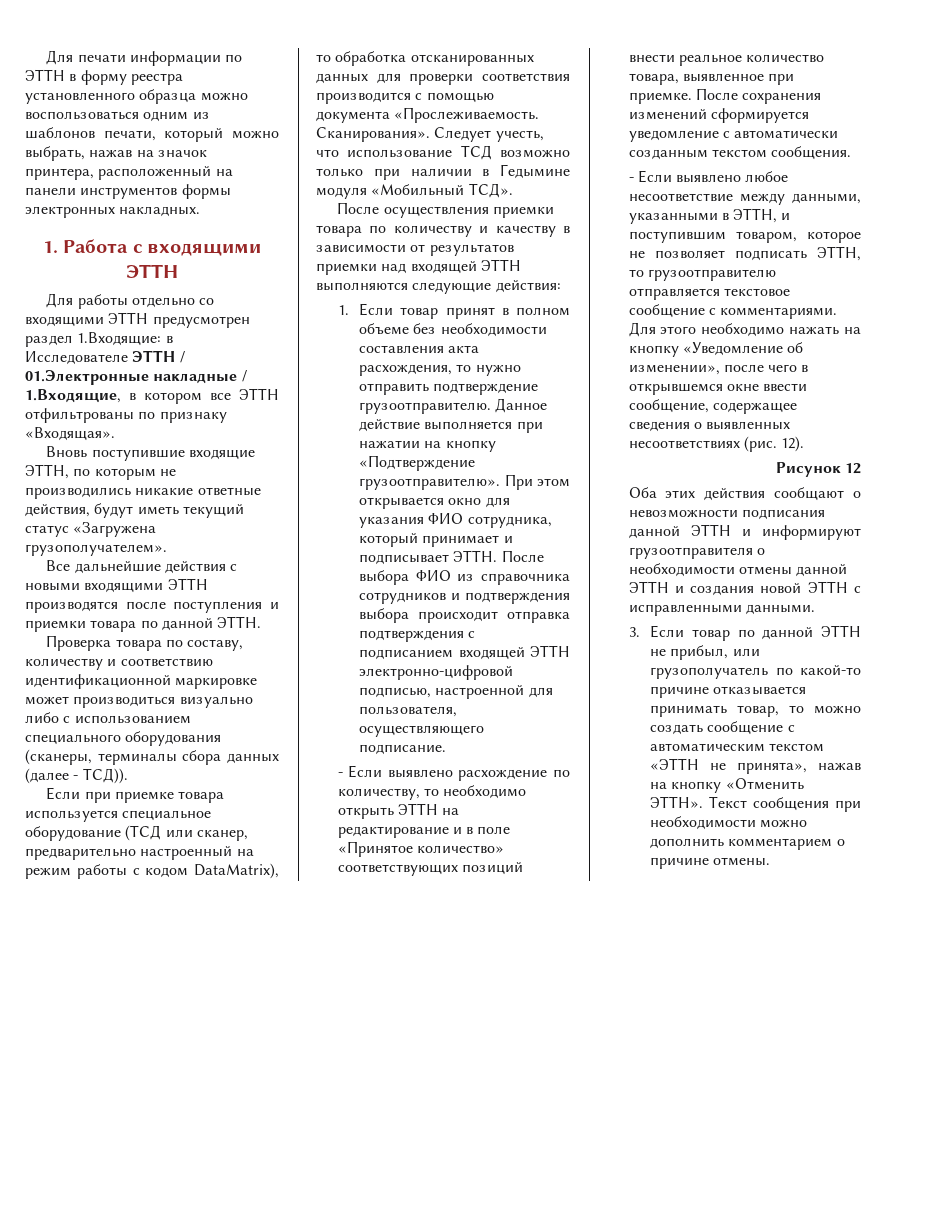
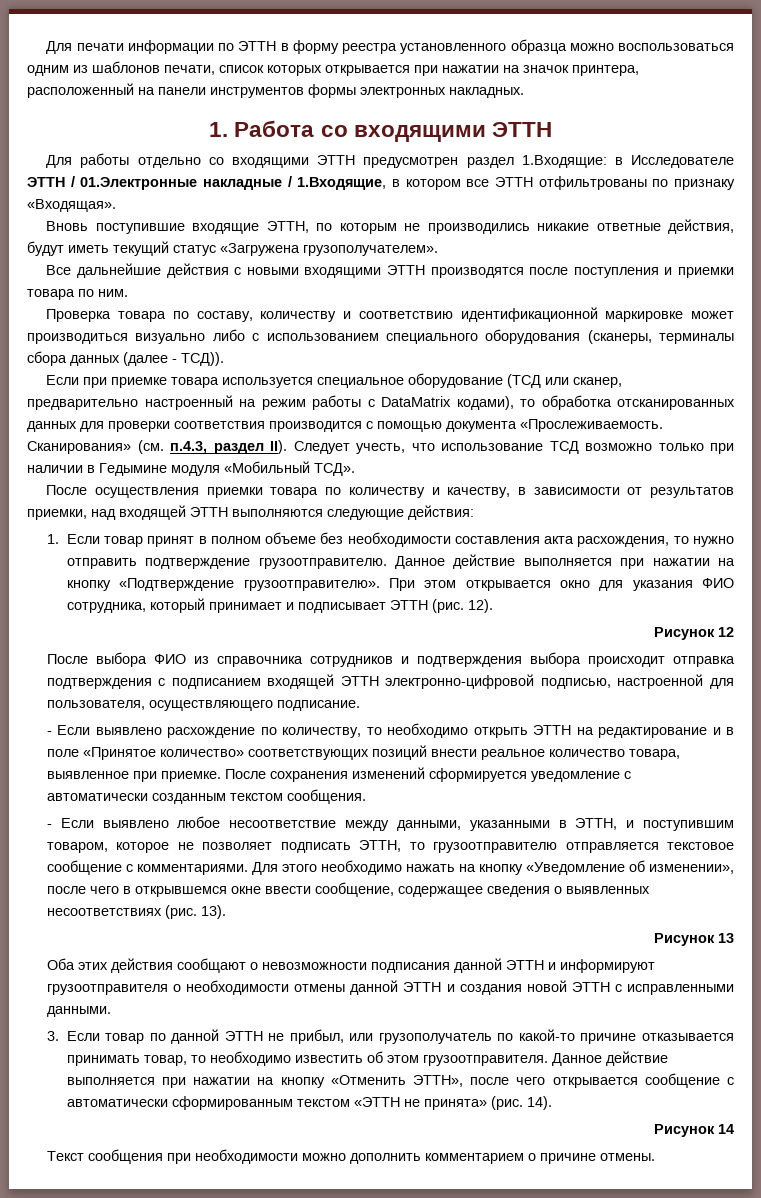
[164,128,279,142] [25,146,133,161] который можно выбрать, нажав -> [219,65,499,76] список которых открывается при нажатии
[132,244,142,253] с -> [320,125,348,137] со
[161,616,262,631] данной ЭТТН. -> [98,289,128,297] ним.
[145,863,279,879] кодом DataMatrix), -> [381,396,514,410] DataMatrix кодами),
[316,127,430,142] Сканирования». -> [27,440,287,454] Сканирования» (см. п.4.3, раздел II).
[495,225,556,237] качеству -> [447,487,511,498] качеству,
[316,263,377,275] приемки -> [27,509,87,520] приемки,
[453,550,498,562] ЭТТН. -> [389,599,493,613] [654,627,734,640] ЭТТН (рис. 12). // Рисунок 12 //
[781,436,805,452] [775,462,861,477] 12). // Рисунок 12 -> [200,905,226,919] [654,933,734,946] 13). // Рисунок 13
[814,705,861,714] [650,721,795,735] [650,743,825,752] [650,758,861,774] [650,778,804,793] [650,796,704,808] можно создать сообщение с автоматическим текстом «ЭТТН не принята», нажав на кнопку «Отменить ЭТТН». -> [209,1051,668,1066] [66,1073,735,1088] [66,1096,552,1110] [654,1124,734,1137] необходимо известить об этом грузоотправителя. Данное действие выполняется при нажатии на кнопку «Отменить ЭТТН», после чего открывается сообщение с автоматически сформированным текстом «ЭТТН не принята» (рис. 14). // Рисунок 14 //

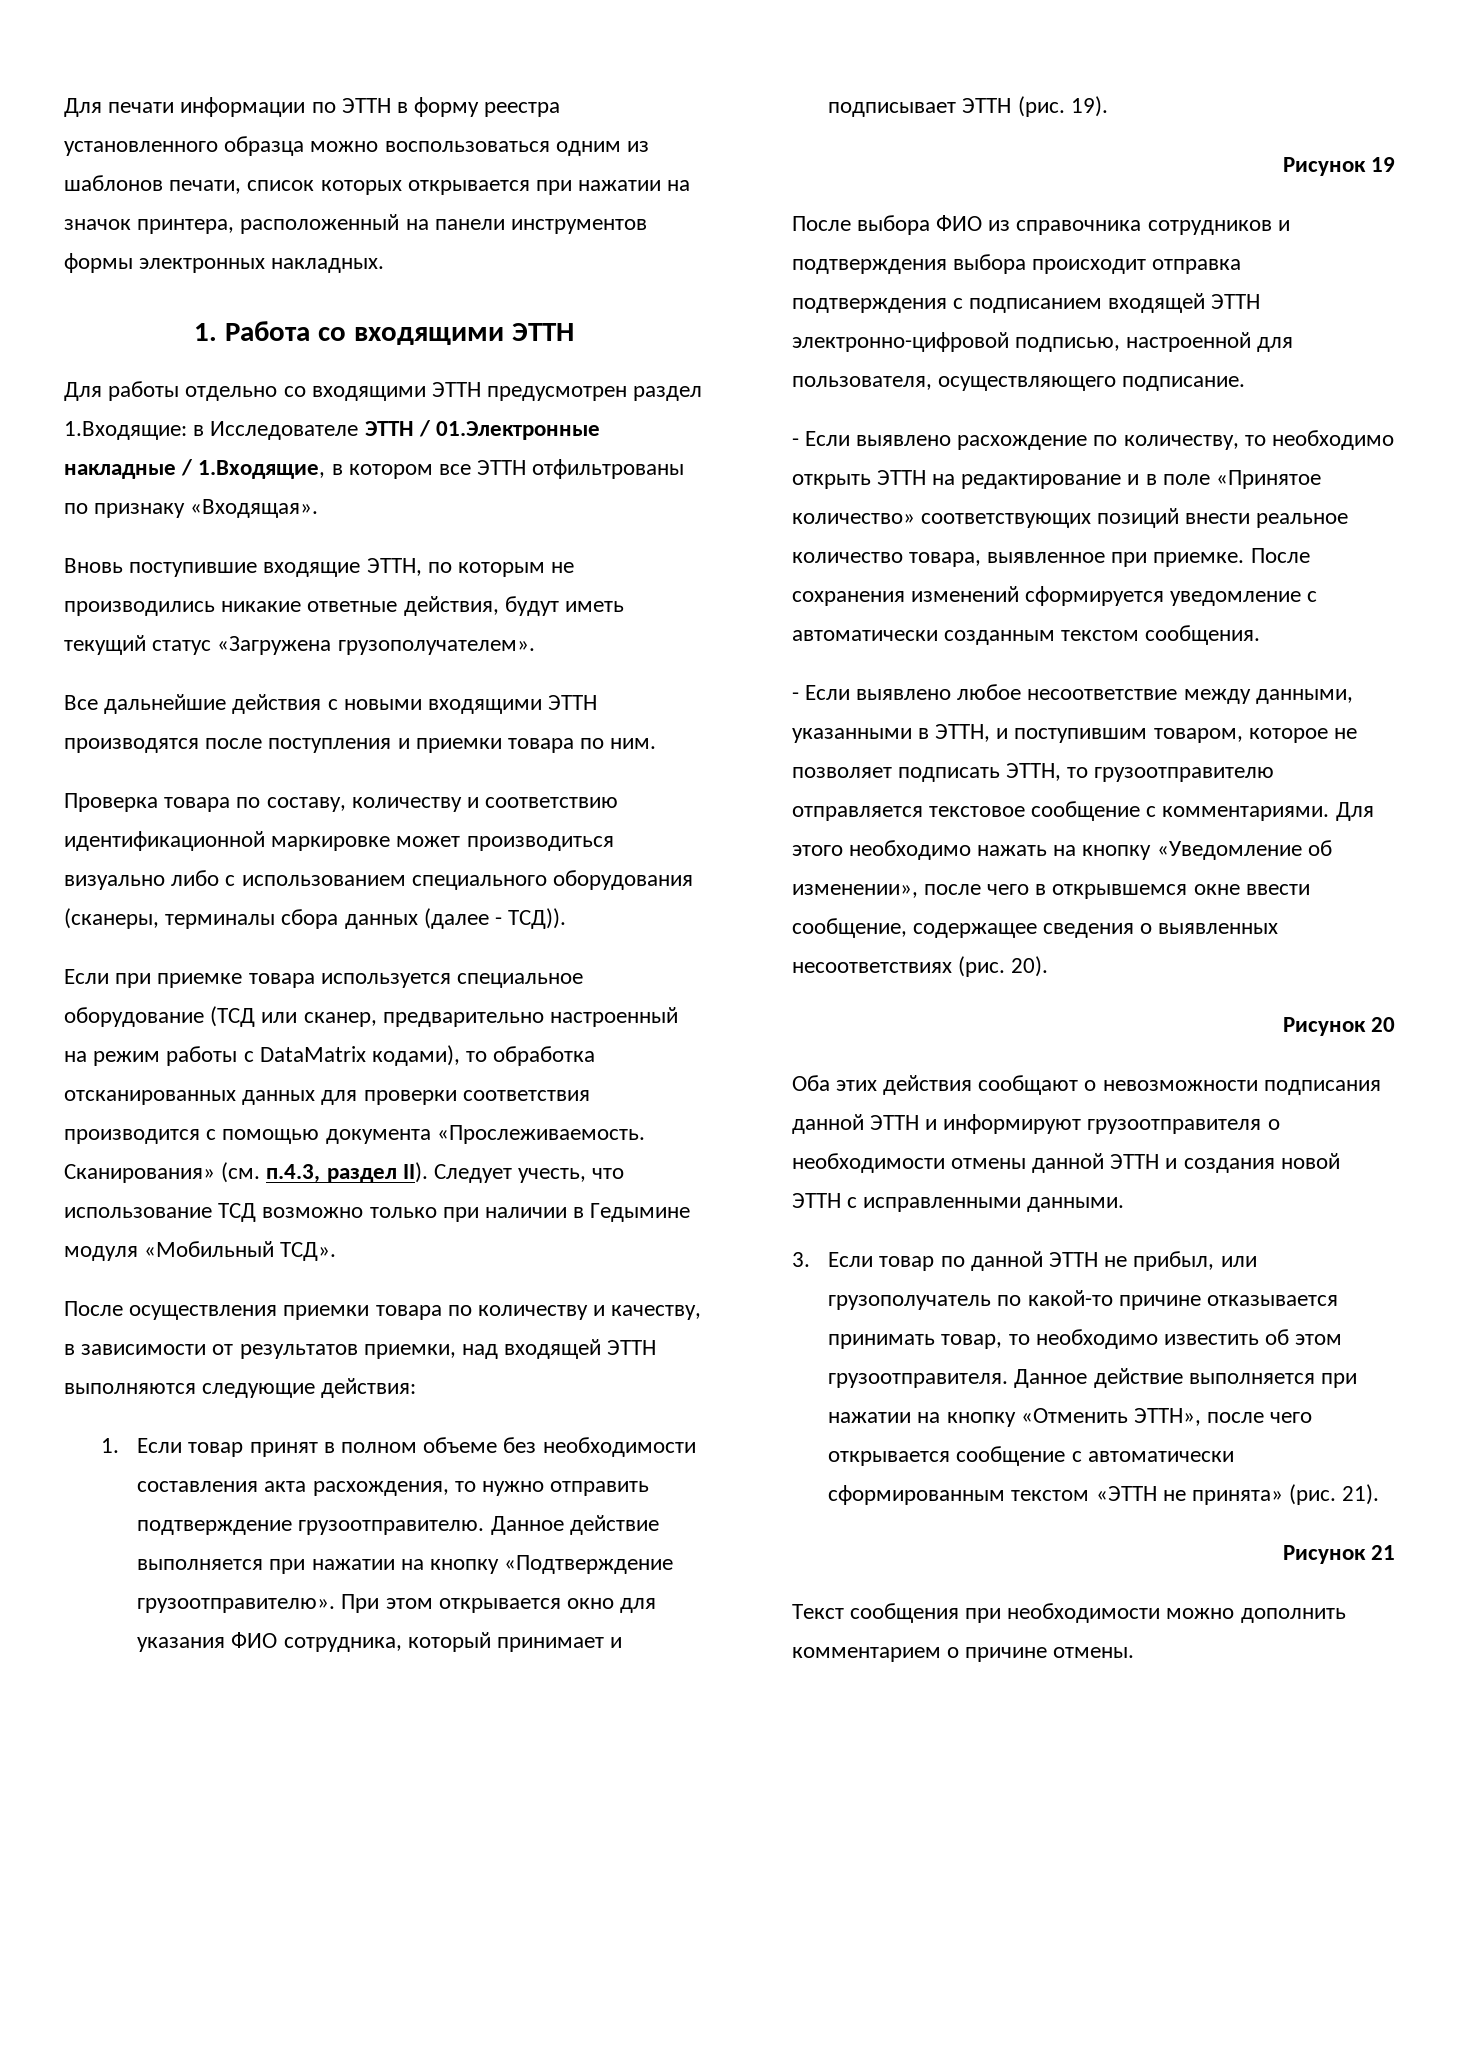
[467,599,493,613] [654,627,734,640] 12). // Рисунок 12 -> [1070,96,1108,117] [1282,157,1395,176] 19). // Рисунок 19
[200,905,226,919] [654,933,734,946] 13). // Рисунок 13 -> [1011,956,1049,977] [1282,1017,1395,1036] 20). // Рисунок 20
[526,1096,552,1110] [654,1124,734,1137] 14). // Рисунок 14 -> [1342,1484,1380,1505] [1282,1545,1395,1564] 21). // Рисунок 21

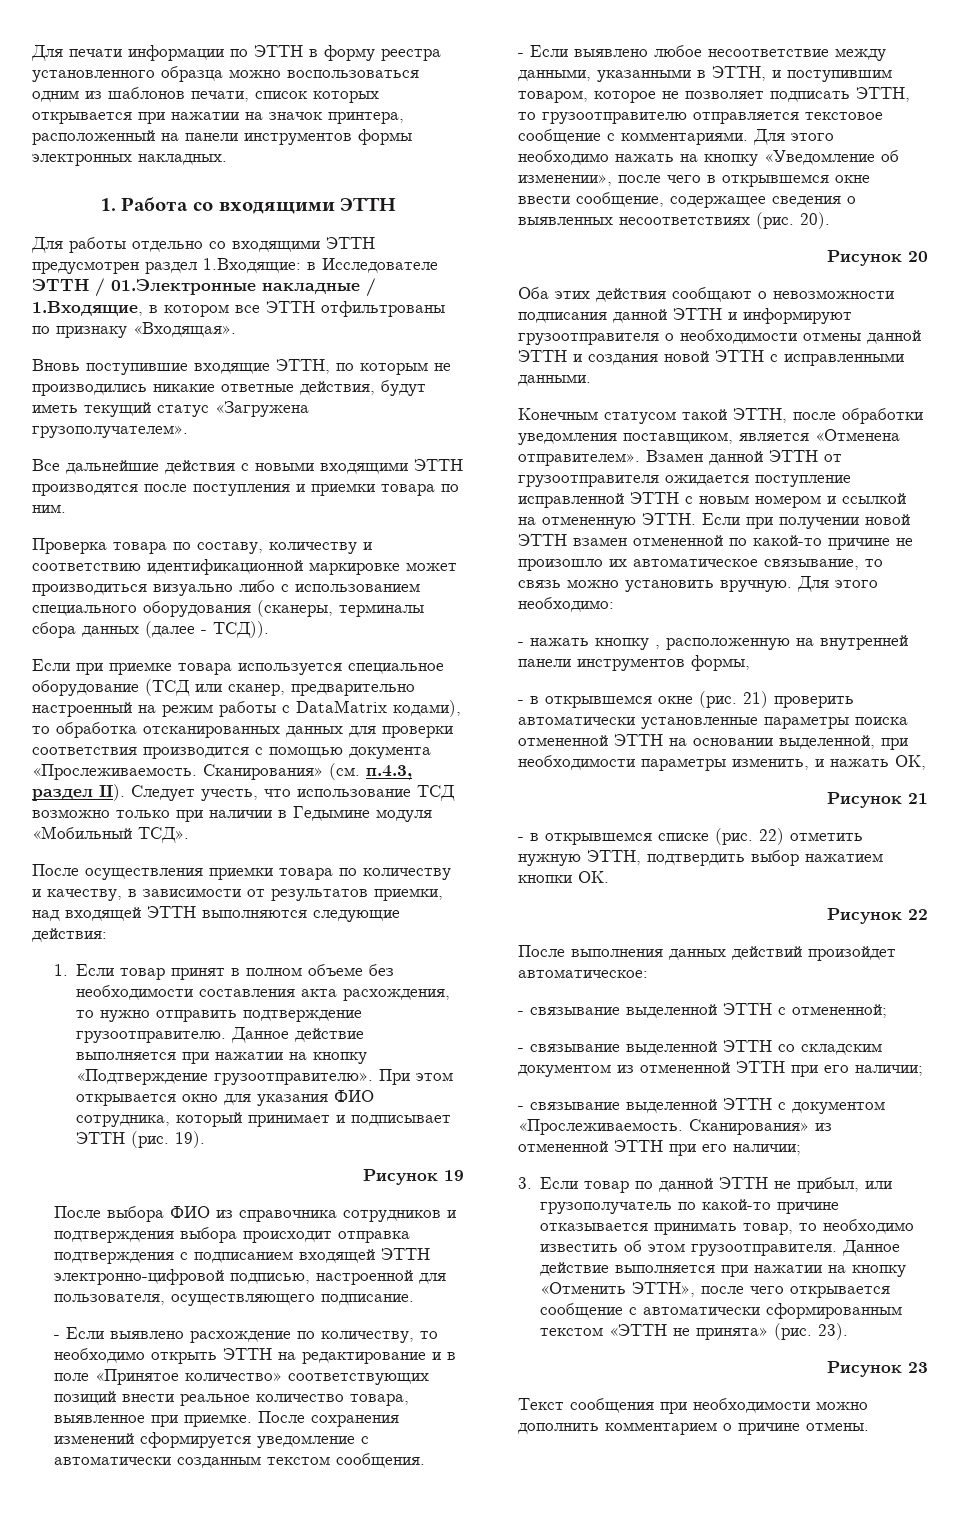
(1125, 1204) none -> [518,408,924,424] [518,429,901,445] [518,450,843,466] [518,475,852,487] [518,492,907,508] [518,513,911,529] [518,534,914,550] [518,558,884,571] [518,576,879,592] [518,597,615,612] [518,635,909,650] [518,655,751,671] [518,691,855,708] [518,716,909,729] [518,734,909,750] [518,755,927,771] [827,792,928,808] [518,828,864,845] [518,850,884,866] [518,871,610,883] [827,908,928,924] [518,945,897,961] [518,969,649,978] [518,1003,888,1018] [518,1040,883,1055] [518,1061,924,1077] [518,1098,886,1114] [518,1119,833,1135] [518,1140,802,1156] // Конечным статусом такой ЭТТН, после обработки уведомления поставщиком, является «Отменена отправителем». Взамен данной ЭТТН от грузоотправителя ожидается поступление исправленной ЭТТН с новым номером и ссылкой на отмененную ЭТТН. Если при получении новой ЭТТН взамен отмененной по какой-то причине не произошло их автоматическое связывание, то связь можно установить вручную. Для этого необходимо: // - нажать кнопку , расположенную на внутренней панели инструментов формы, // - в открывшемся окне (рис. 21) проверить автоматически установленные параметры поиска отмененной ЭТТН на основании выделенной, при необходимости параметры изменить, и нажать ОК, // Рисунок 21 // - в открывшемся списке (рис. 22) отметить нужную ЭТТН, подтвердить выбор нажатием кнопки ОК. // Рисунок 22 // После выполнения данных действий произойдет автоматическое: // - связывание выделенной ЭТТН с отмененной; // - связывание выделенной ЭТТН со складским документом из отмененной ЭТТН при его наличии; // - связывание выделенной ЭТТН с документом «Прослеживаемость. Сканирования» из отмененной ЭТТН при его наличии;
[1342,1484,1380,1505] [1282,1545,1395,1564] 21). // Рисунок 21 -> [818,1323,849,1340] [827,1361,928,1377] 23). // Рисунок 23

